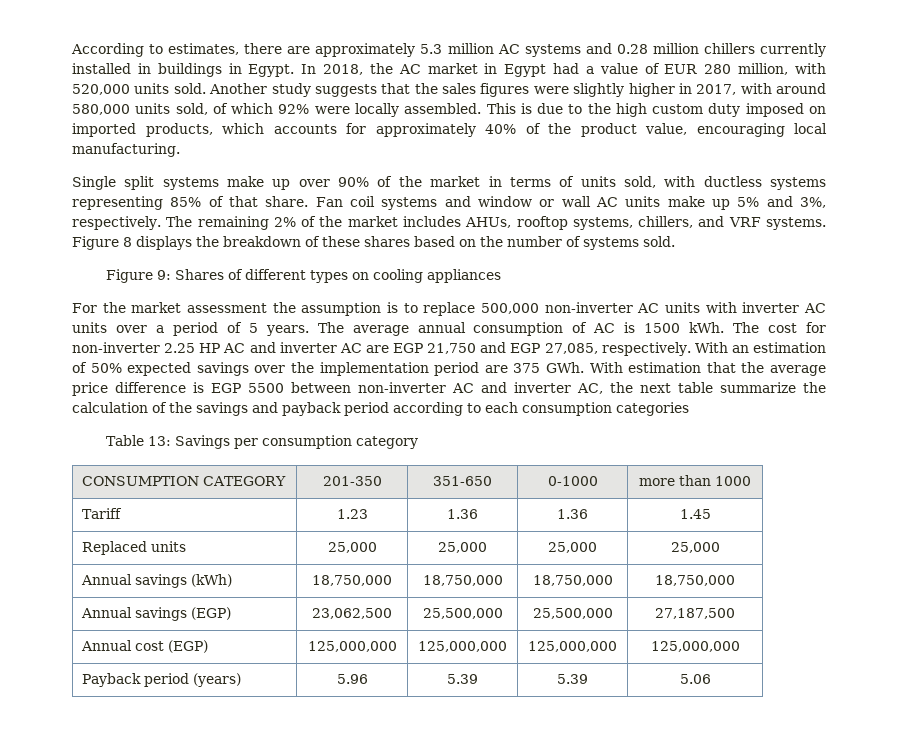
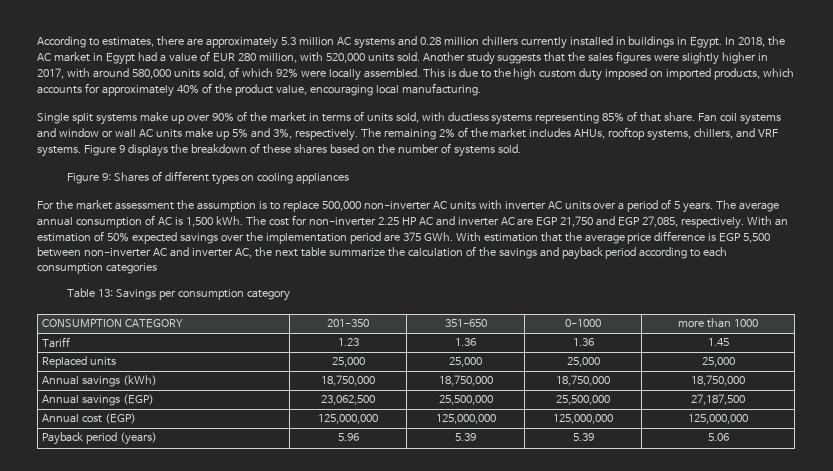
[123,237,132,247] 8 -> [118,145,125,153] 9
[644,323,681,333] 1500 -> [185,217,213,227] 1,500
[248,383,284,393] 5500 -> [743,233,771,243] 5,500

